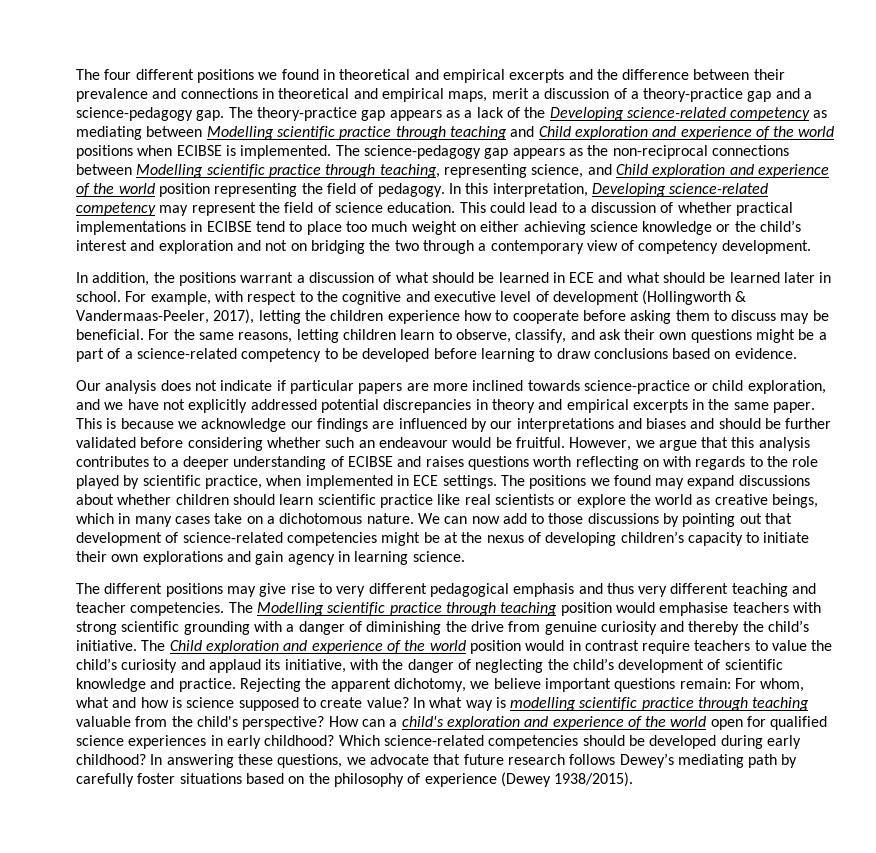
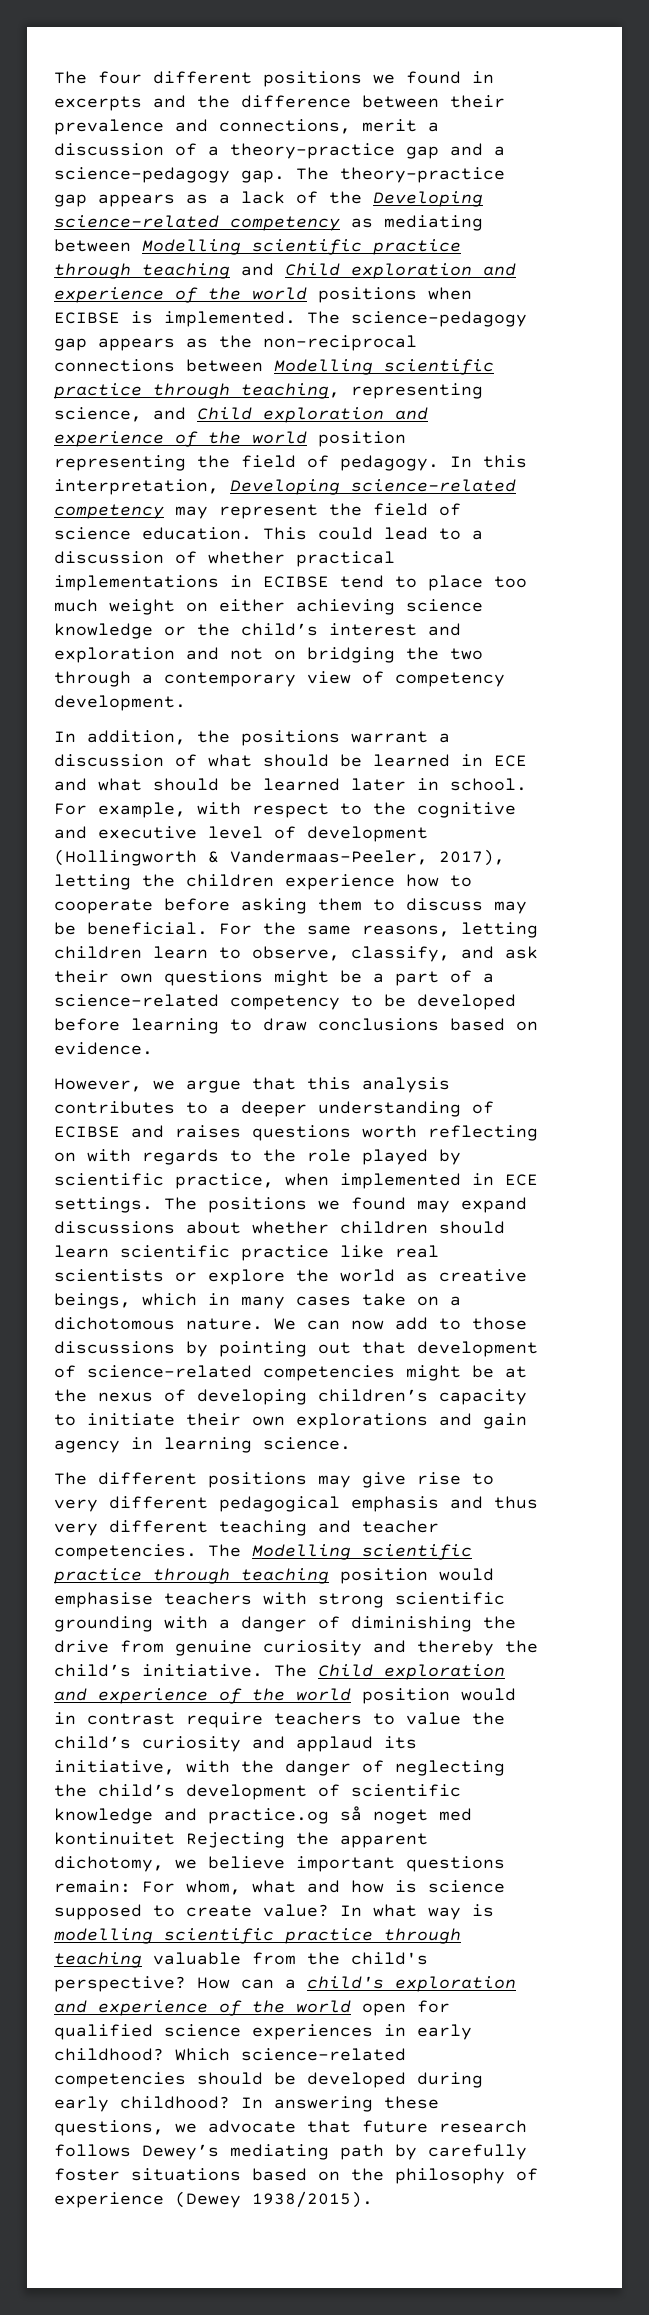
[339,69,505,83] theoretical and empirical -> (494, 77) none
[180,88,488,102] connections in theoretical and empirical maps, -> [219,119,351,134] connections,
[76,380,826,394] [76,399,816,413] [76,418,832,432] [76,437,565,451] Our analysis does not indicate if particular papers are more inclined towards science-practice or child exploration, and we have not explicitly addressed potential discrepancies in theory and empirical excerpts in the same paper. This is because we acknowledge our findings are influenced by our interpretations and biases and should be further validated before considering whether such an endeavour would be fruitful. -> (153, 1048) none
[178,678,236,692] practice. -> [208,1806,472,1824] [54,1832,175,1845] practice.og så noget med kontinuitet

